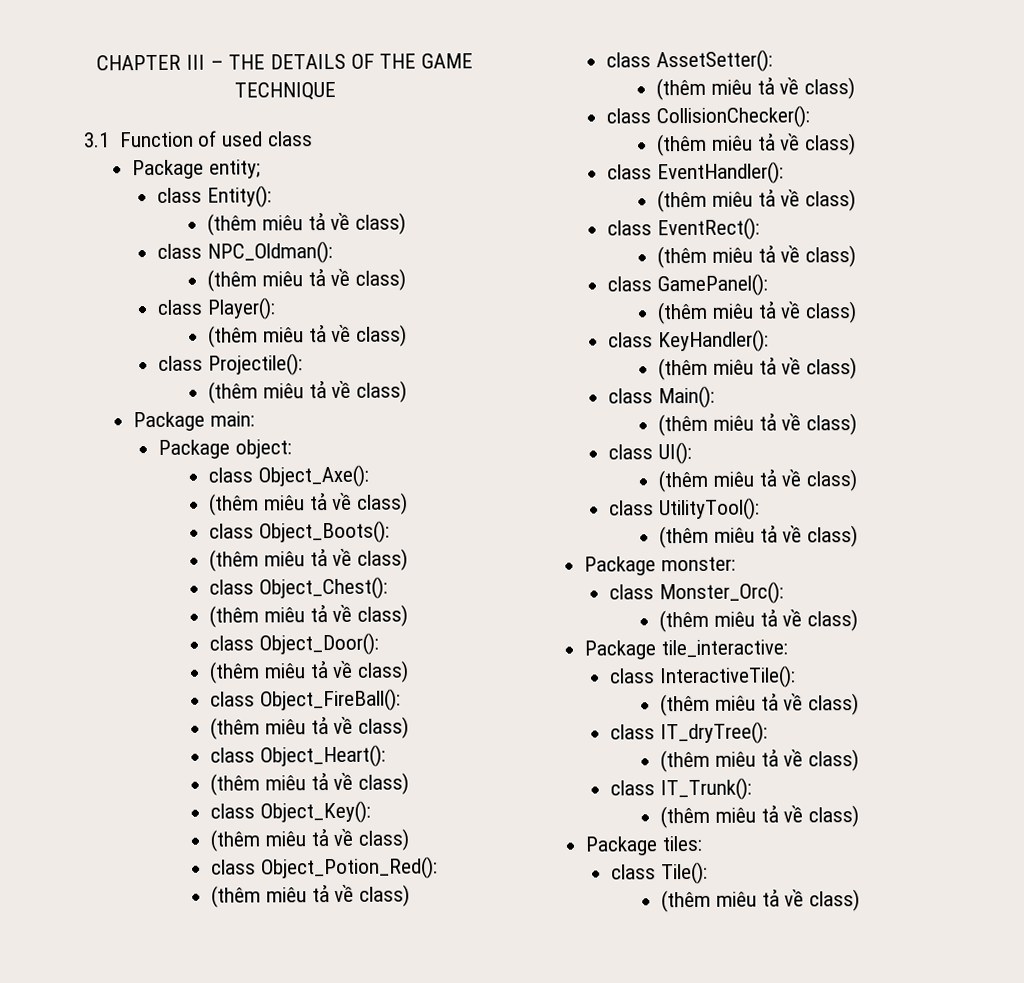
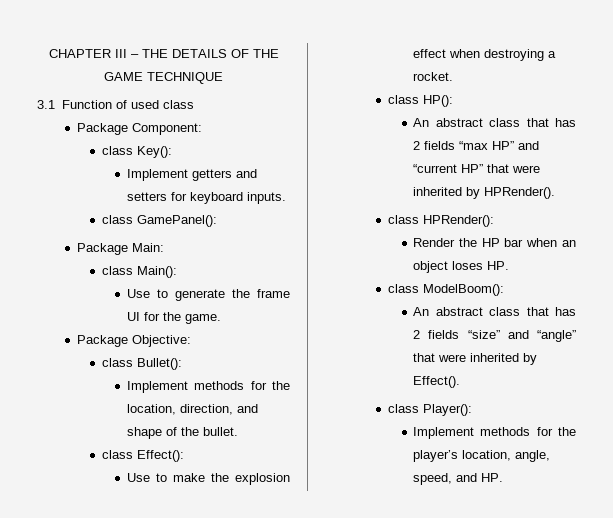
[208,159,261,179] [157,185,272,208] [207,212,406,236] [157,240,333,264] [207,268,406,292] [157,297,276,320] [208,324,407,348] [158,353,303,376] [208,380,407,404] [133,411,255,432] [158,439,292,459] [208,464,369,488] [209,492,408,516] [209,520,390,544] [209,548,408,572] [209,576,388,600] [209,604,408,628] [209,632,379,656] [209,660,409,684] [210,688,401,712] [210,716,409,740] [210,744,386,768] [210,772,409,796] [210,800,371,824] [210,828,410,852] [211,856,438,880] [211,884,410,908] [606,49,773,73] [656,77,855,101] [606,105,810,129] [657,133,856,157] [607,161,784,185] [657,189,856,213] [607,217,760,241] [657,245,856,269] [607,273,768,297] [657,301,857,325] [608,329,769,353] [658,357,857,381] [608,385,715,409] [658,413,857,437] [608,441,692,465] [658,469,858,493] [609,497,760,521] [659,525,858,549] [584,556,736,576] [609,581,784,605] [659,609,858,633] [584,639,788,660] [609,665,796,689] [660,693,859,717] [610,721,768,745] [660,749,859,773] [610,777,752,801] [660,805,859,829] [585,835,703,856] [611,861,708,885] [661,889,860,913] entity; // class Entity(): // (thêm miêu tả về class) // class NPC_Oldman(): // (thêm miêu tả về class) // class Player(): // (thêm miêu tả về class) // class Projectile(): // (thêm miêu tả về class) // Package main: // Package object: // class Object_Axe(): // (thêm miêu tả về class) // class Object_Boots(): // (thêm miêu tả về class) // class Object_Chest(): // (thêm miêu tả về class) // class Object_Door(): // (thêm miêu tả về class) // class Object_FireBall(): // (thêm miêu tả về class) // class Object_Heart(): // (thêm miêu tả về class) // class Object_Key(): // (thêm miêu tả về class) // class Object_Potion_Red(): // (thêm miêu tả về class) // class AssetSetter(): // (thêm miêu tả về class) // class CollisionChecker(): // (thêm miêu tả về class) // class EventHandler(): // (thêm miêu tả về class) // class EventRect(): // (thêm miêu tả về class) // class GamePanel(): // (thêm miêu tả về class) // class KeyHandler(): // (thêm miêu tả về class) // class Main(): // (thêm miêu tả về class) // class UI(): // (thêm miêu tả về class) // class UtilityTool(): // (thêm miêu tả về class) // Package monster: // class Monster_Orc(): // (thêm miêu tả về class) // Package tile_interactive: // class InteractiveTile(): // (thêm miêu tả về class) // class IT_dryTree(): // (thêm miêu tả về class) // class IT_Trunk(): // (thêm miêu tả về class) // Package tiles: // class Tile(): // (thêm miêu tả về class) -> [131,123,202,135] [101,146,172,158] [127,169,258,181] [127,192,287,204] [101,215,217,227] [76,243,164,255] [101,266,177,278] [127,289,290,301] [127,312,222,324] [76,335,191,347] [101,358,182,370] [127,381,290,393] [127,404,259,415] [127,427,239,439] [101,450,184,462] [127,473,290,485] [413,49,557,61] [413,72,454,81] [387,95,453,107] [413,118,576,127] [413,141,540,150] [413,164,541,173] [413,187,556,199] [387,215,494,227] [413,238,576,247] [413,261,510,273] [387,284,504,296] [413,307,576,316] [413,330,576,342] [413,353,538,365] [413,376,461,388] [387,404,472,416] [413,427,576,439] [413,450,551,462] [413,473,504,485] Component: // class Key(): // Implement getters and setters for keyboard inputs. // class GamePanel(): // Package Main: // class Main(): // Use to generate the frame UI for the game. // Package Objective: // class Bullet(): // Implement methods for the location, direction, and shape of the bullet. // class Effect(): // Use to make the explosion effect when destroying a rocket. // class HP(): // An abstract class that has 2 fields “max HP” and “current HP” that were inherited by HPRender(). // class HPRender(): // Render the HP bar when an object loses HP. // class ModelBoom(): // An abstract class that has 2 fields “size” and “angle” that were inherited by Effect(). // class Player(): // Implement methods for the player’s location, angle, speed, and HP.

